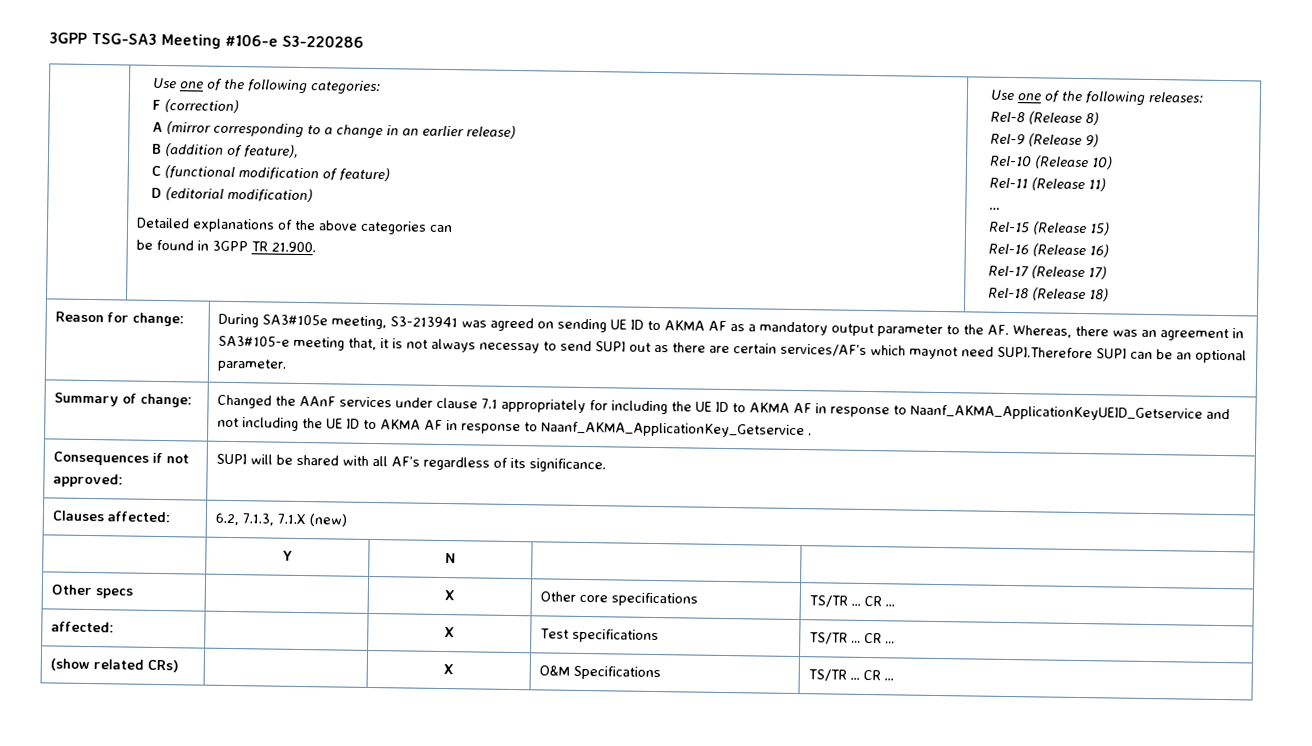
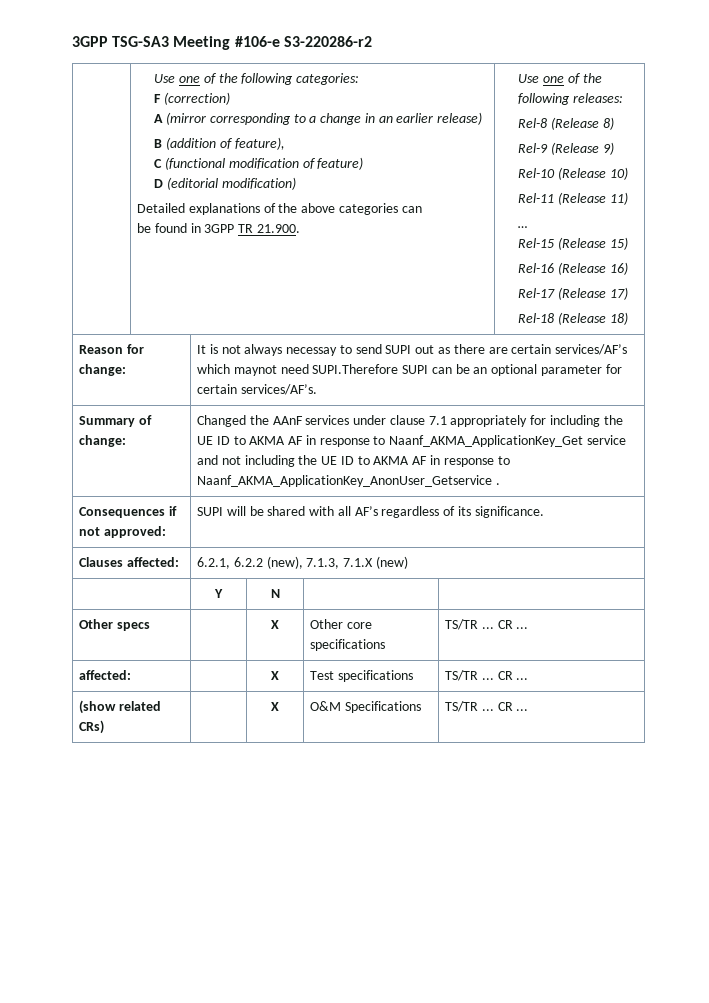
[282,34,364,48] S3-220286 -> [283,36,372,47] S3-220286-r2
[218,313,1245,342] [218,335,390,351] During SA3#105e meeting, S3-213941 was agreed on sending UE ID to AKMA AF as a mandatory output parameter to the AF. Whereas, there was an agreement in SA3#105-e meeting that, it -> [196,345,206,354] It
[217,358,288,372] parameter. -> [540,364,622,376] [196,384,317,395] parameter for certain services/AF’s.
[910,404,1204,422] Naanf_AKMA_ApplicationKeyUEID_Getservice -> [389,435,626,447] Naanf_AKMA_ApplicationKey_Get service
[541,421,806,439] Naanf_AKMA_ApplicationKey_Getservice -> [196,475,492,487] Naanf_AKMA_ApplicationKey_AnonUser_Getservice
[215,512,240,526] 6.2, -> [196,556,303,569] 6.2.1, 6.2.2 (new),

